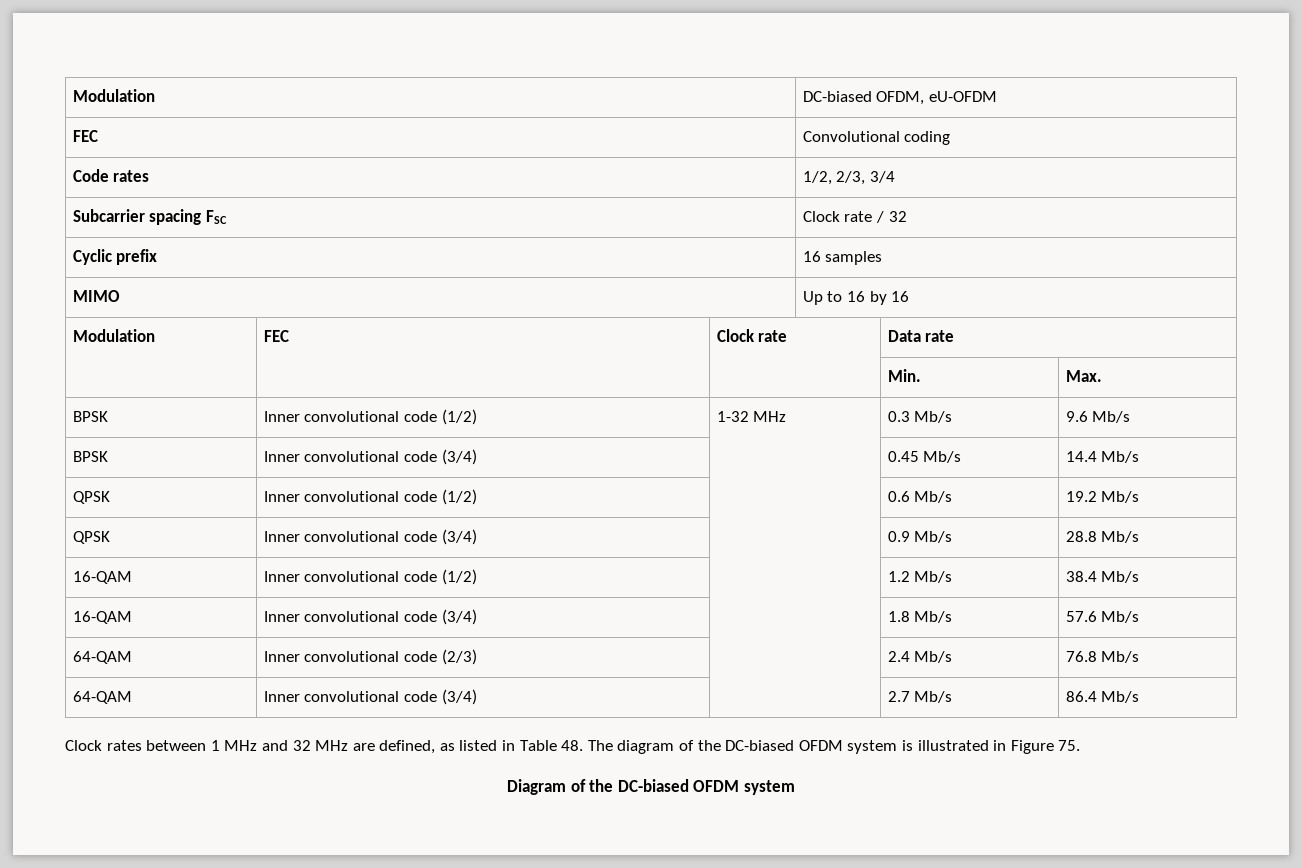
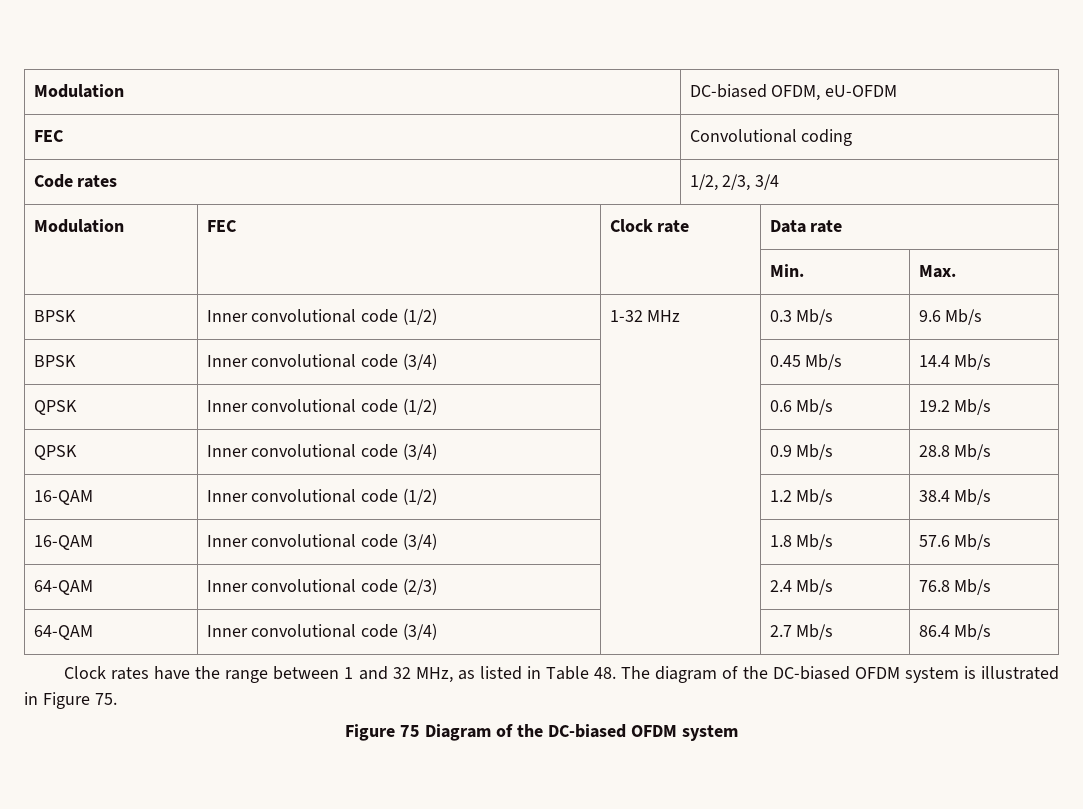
[72,209,227,225] [802,211,907,223] [72,249,158,265] [802,251,883,265] [72,290,120,302] [802,291,910,305] // Subcarrier spacing FSC | Clock rate / 32 // Cyclic prefix | 16 samples // MIMO | Up to 16 by 16 -> (780, 182) none
(142, 745) none -> [154,666,269,683] have the range
[224,740,258,751] MHz -> (354, 673) none
[315,740,436,754] MHz are defined, -> [415,667,453,683] MHz,
(1081, 745) none -> [345,724,421,741] Figure 75

